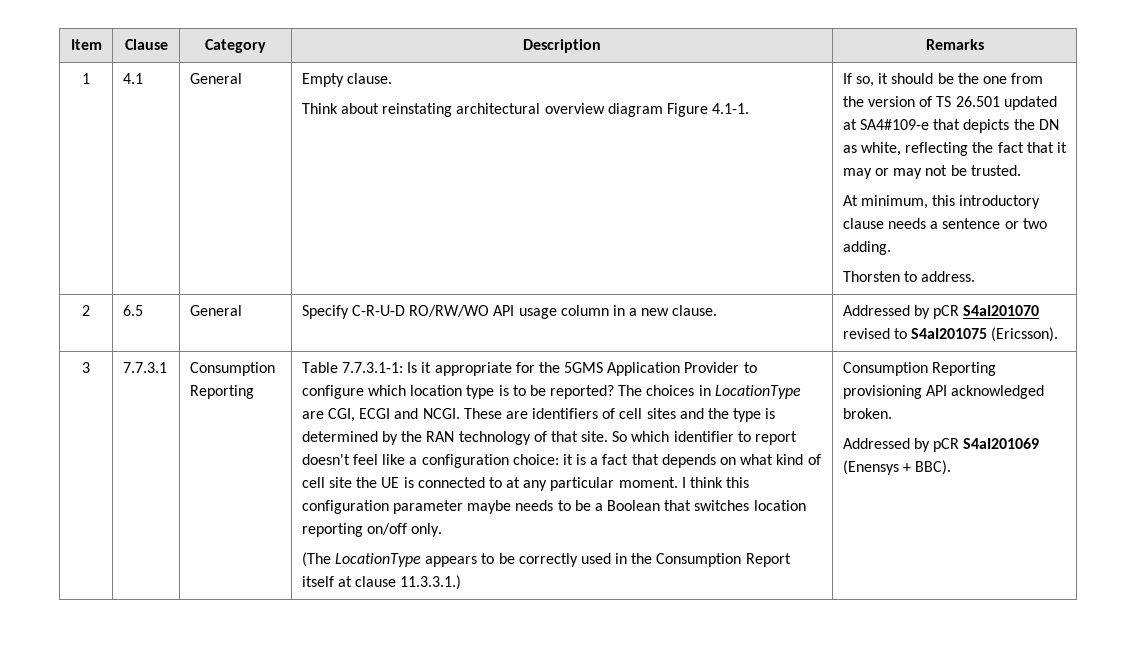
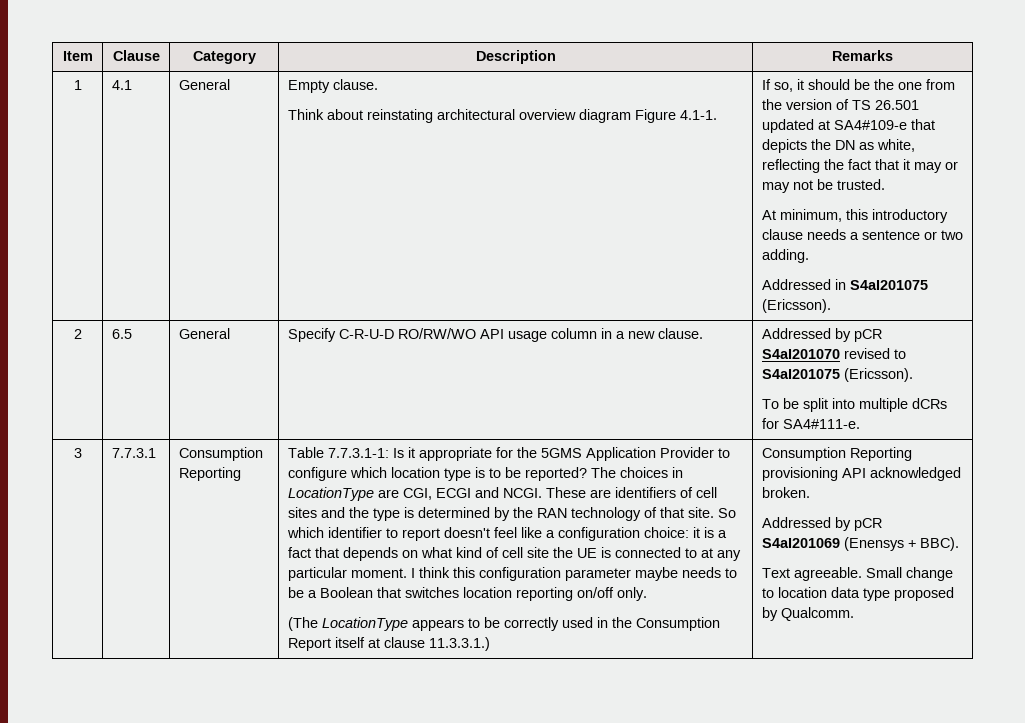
[842,271,976,282] Thorsten to address. -> [761,279,928,290] [761,299,831,313] Addressed in S4aI201075 (Ericsson).
(1059, 334) none -> [761,398,947,412] [761,418,860,429] // To be split into multiple dCRs for SA4#111-e.
(952, 467) none -> [761,567,953,581] [761,587,954,601] [761,607,854,621] // Text agreeable. Small change to location data type proposed by Qualcomm.

